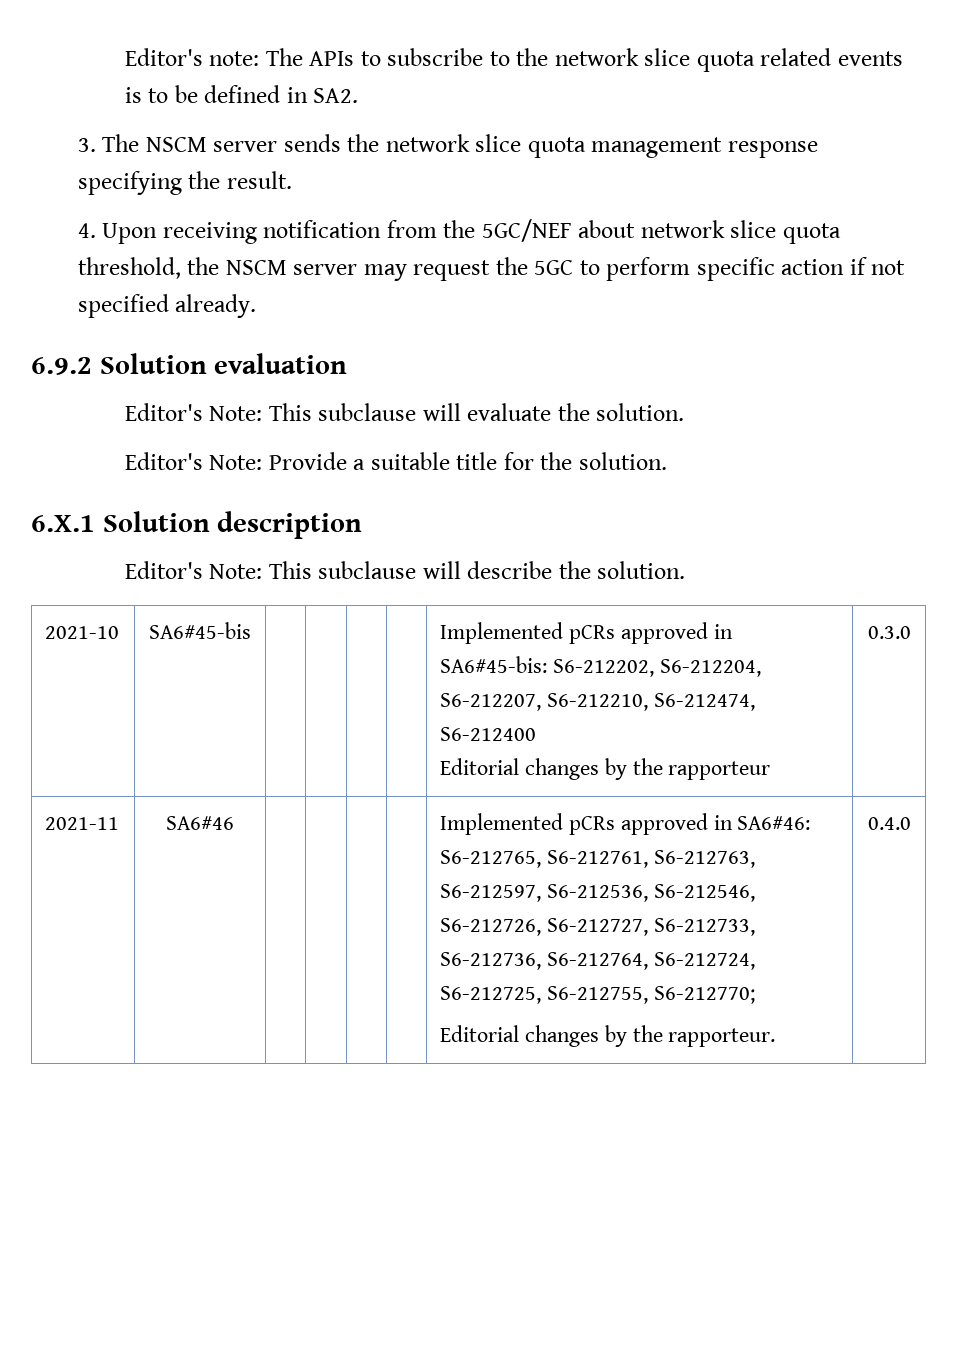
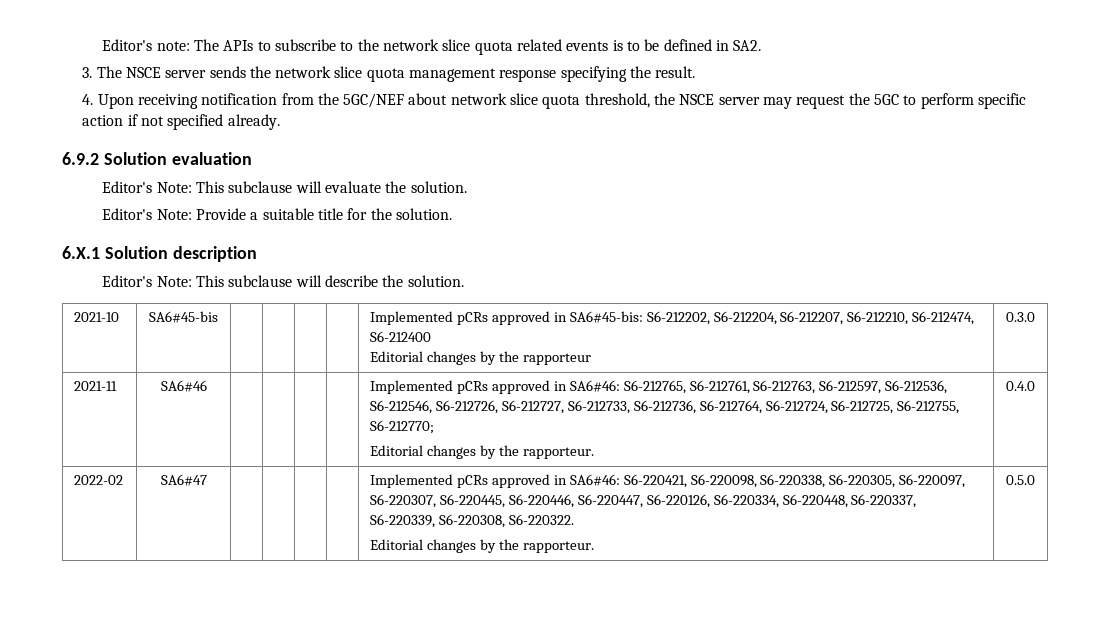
[145,137,207,152] NSCM -> [125,67,161,78] NSCE
[225,260,287,275] NSCM -> [679,94,715,105] NSCE
(911, 823) none -> [74,475,124,485] [160,474,207,486] [370,474,966,488] [370,494,917,508] [370,514,574,528] [370,539,594,553] [1006,475,1035,485] // 2022-02 | SA6#47 | | | | | Implemented pCRs approved in SA6#46: S6-220421, S6-220098, S6-220338, S6-220305, S6-220097, S6-220307, S6-220445, S6-220446, S6-220447, S6-220126, S6-220334, S6-220448, S6-220337, S6-220339, S6-220308, S6-220322. // Editorial changes by the rapporteur. | 0.5.0

